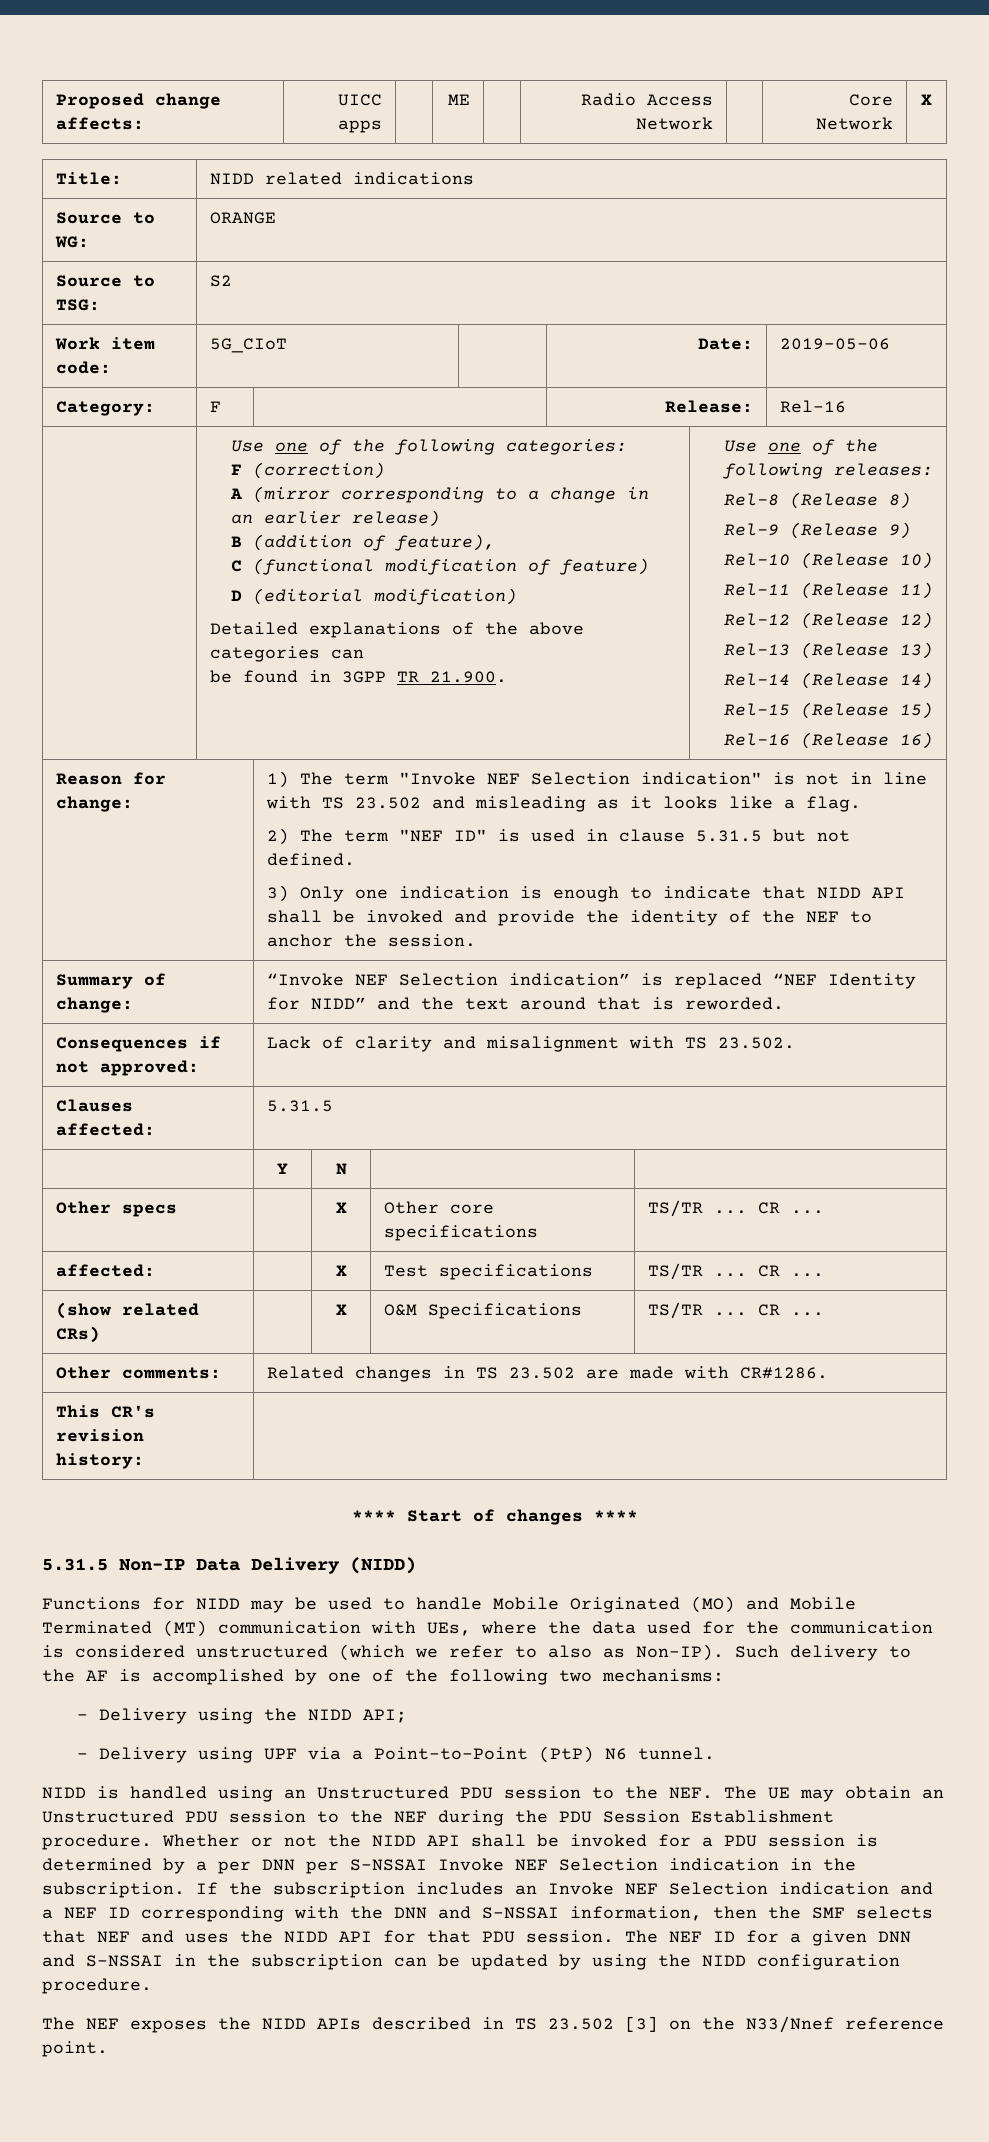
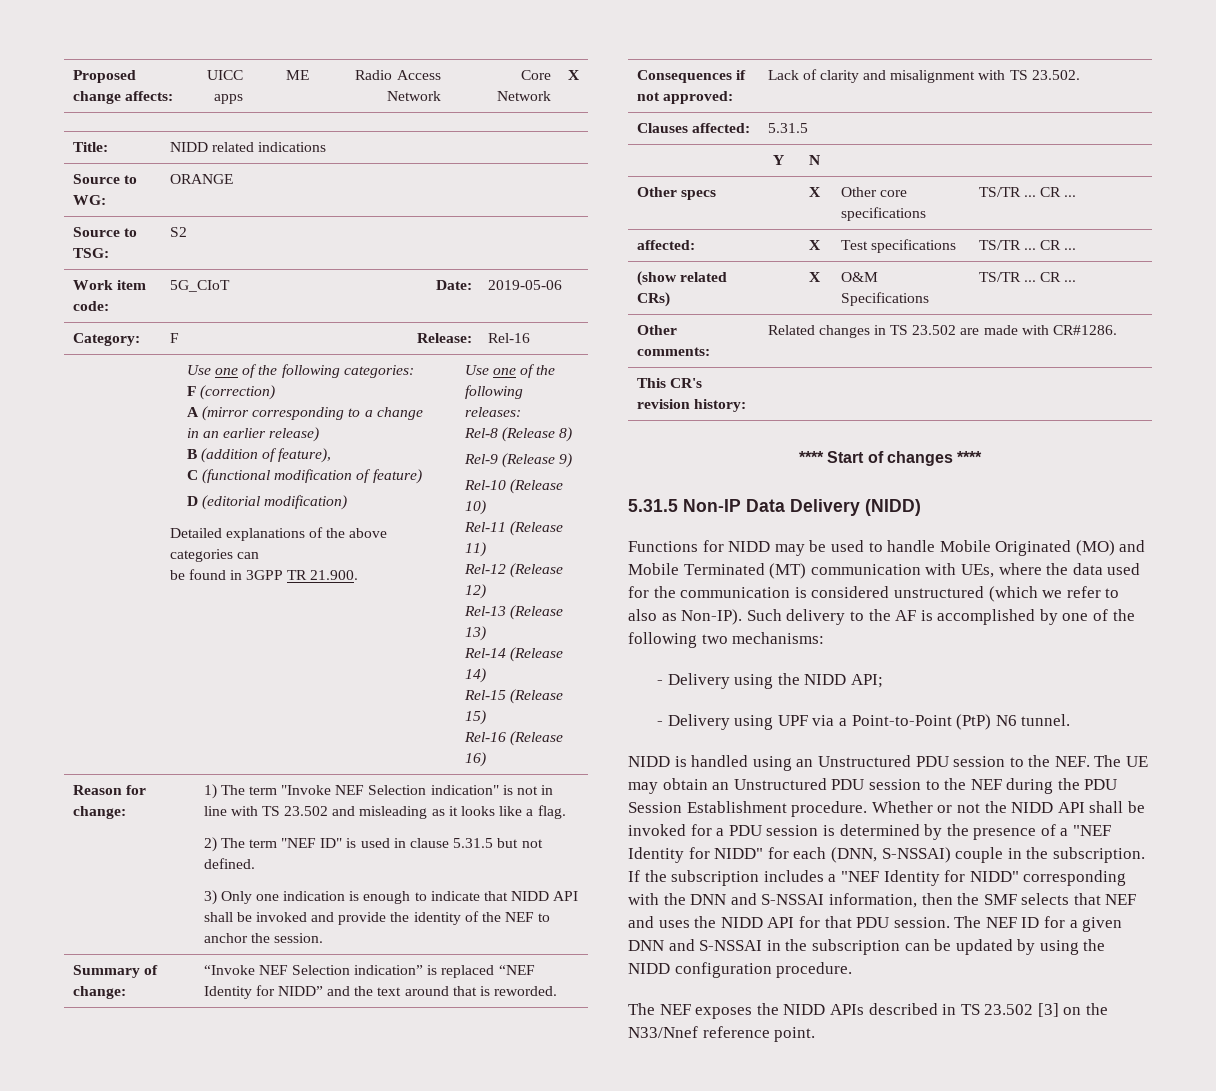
[196,1858,779,1874] a per DNN per S-NSSAI Invoke NEF Selection indication -> [946,824,1112,840] [628,847,1004,863] the presence of a "NEF Identity for NIDD" for each (DNN, S-NSSAI) couple
[515,1882,933,1895] [42,1907,130,1919] an Invoke NEF Selection indication and a NEF ID -> [828,870,1019,886] a "NEF Identity for NIDD"

